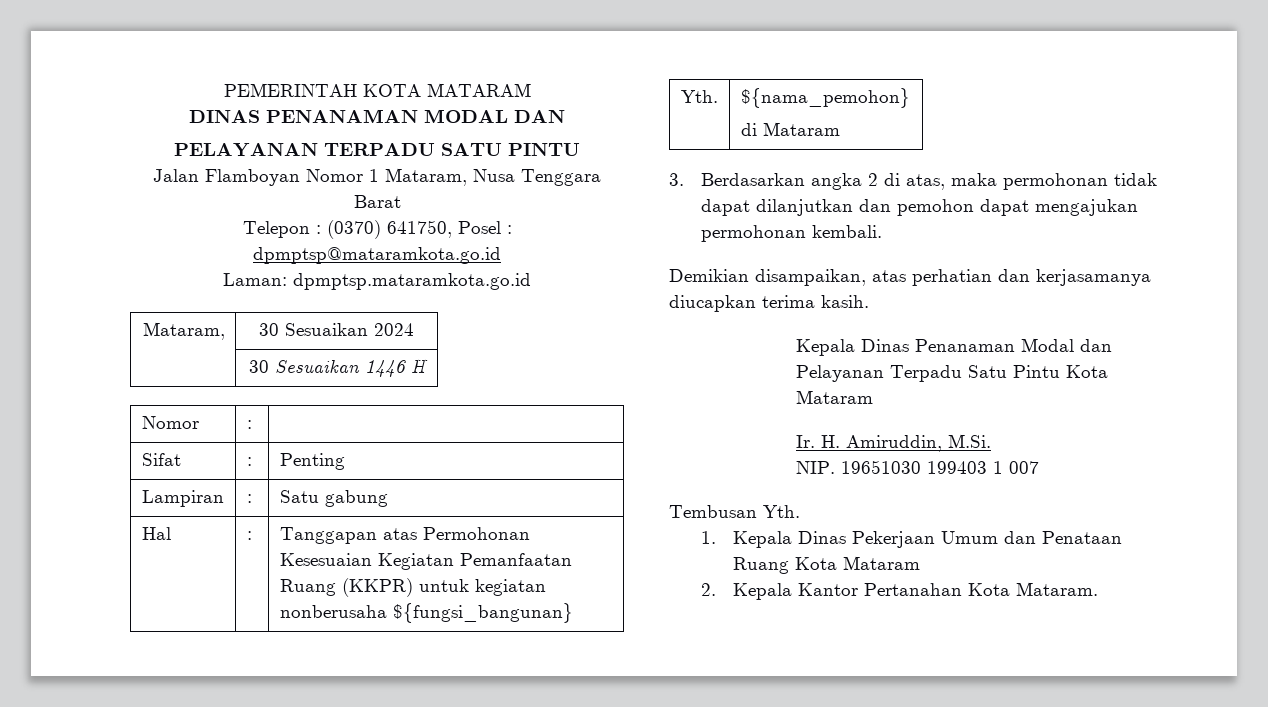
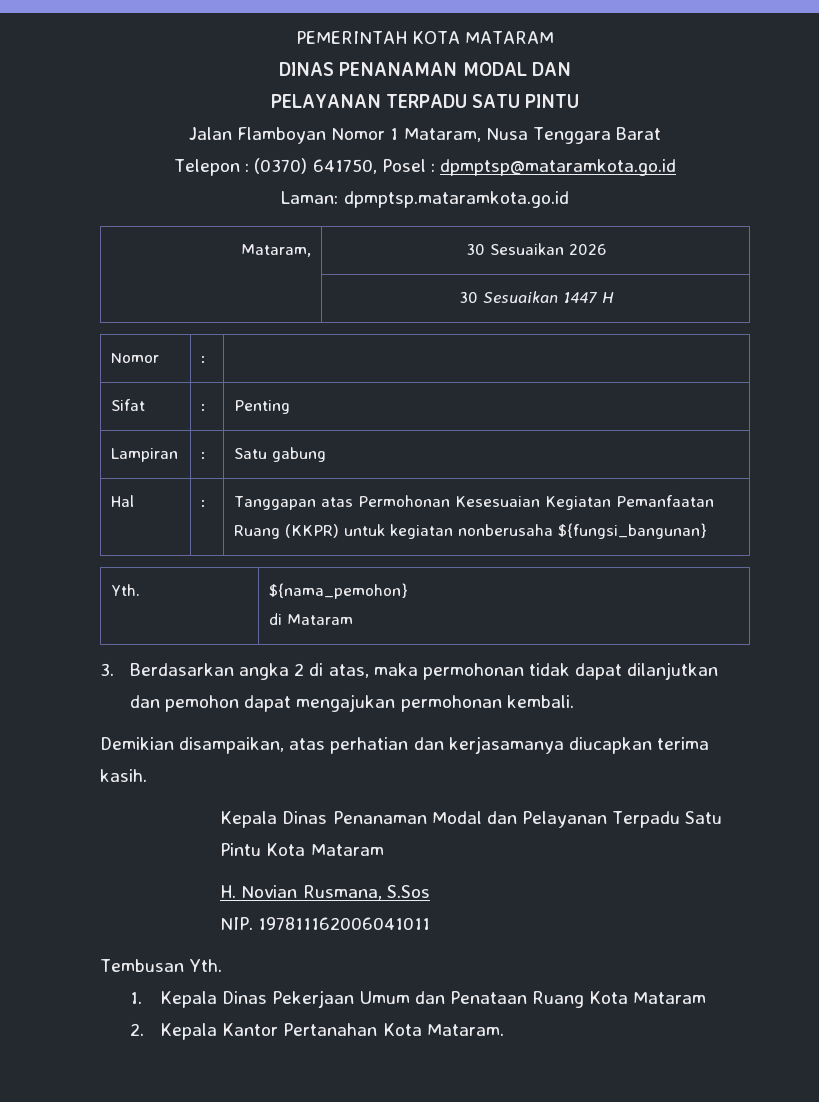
[374,323,414,336] [248,360,406,377] 2024 // | 30 Sesuaikan 1446 -> [568,244,606,255] [458,291,598,303] 2026 // | 30 Sesuaikan 1447
[796,434,992,452] [796,460,1040,474] Ir. H. Amiruddin, M.Si. // NIP. 19651030 199403 1 007 -> [220,885,430,900] [220,917,431,930] H. Novian Rusmana, S.Sos // NIP. 197811162006041011

